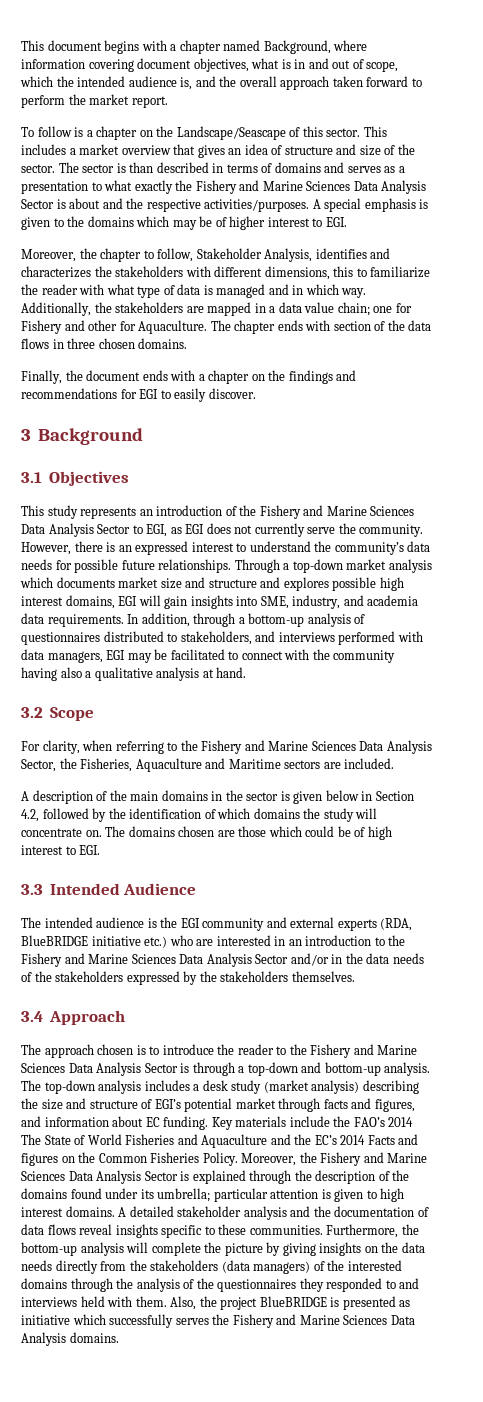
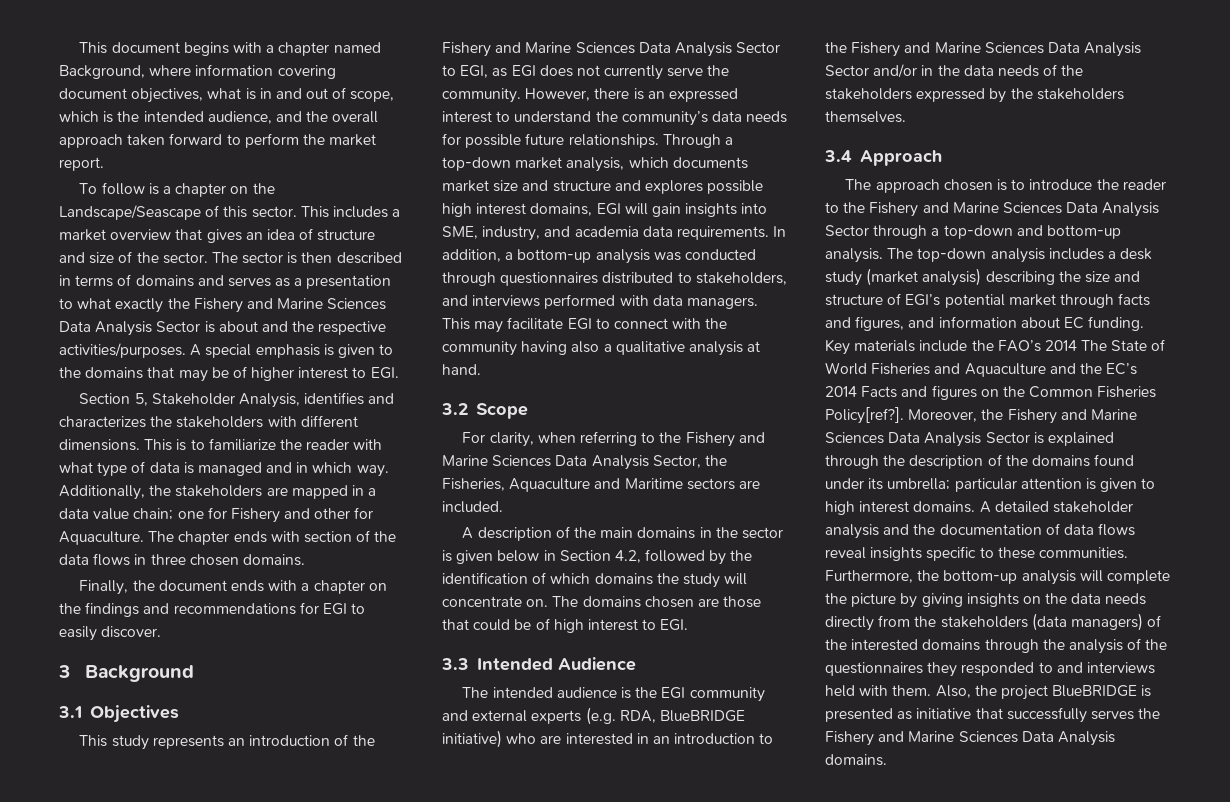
(53, 81) none -> [103,111,114,123] is
[128,76,193,90] audience is, -> [207,111,272,124] audience,
[129,162,154,173] than -> [301,252,333,263] then
[136,216,170,227] which -> [147,367,175,378] that
[21,248,194,262] Moreover, the chapter to follow, -> [79,393,148,406] Section 5,
[264,266,354,280] dimensions, this -> [59,439,187,451] dimensions. This is
[388,559,432,573] analysis -> [566,157,625,172] analysis,
[193,613,236,627] through -> (501, 255) none
[354,614,366,624] of -> [653,249,756,261] [442,272,496,286] was conducted through
[47,649,225,663] managers, EGI may be facilitated -> [686,297,758,309] [442,317,592,333] managers. This may facilitate EGI
[268,826,302,837] which -> [442,619,469,630] that
[380,918,413,931] [21,935,168,948] (RDA, BlueBRIDGE initiative etc.) -> [585,707,745,725] [442,730,502,748] (e.g. RDA, BlueBRIDGE initiative)
[180,1063,190,1073] is -> (869, 230) none
[202,1152,238,1166] Policy. -> [825,407,904,424] Policy[ref?].
[72,1314,106,1325] which -> [975,708,1003,719] that

